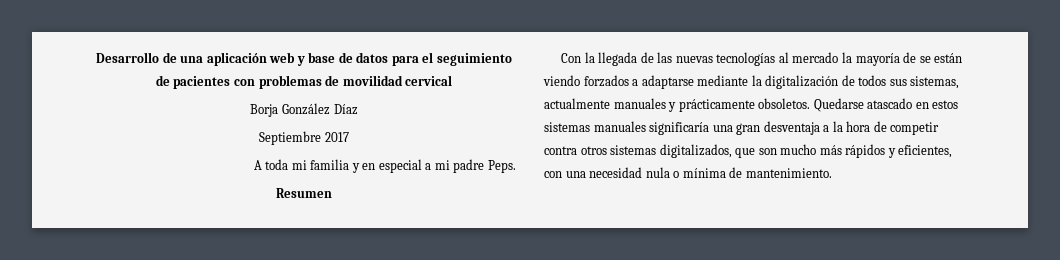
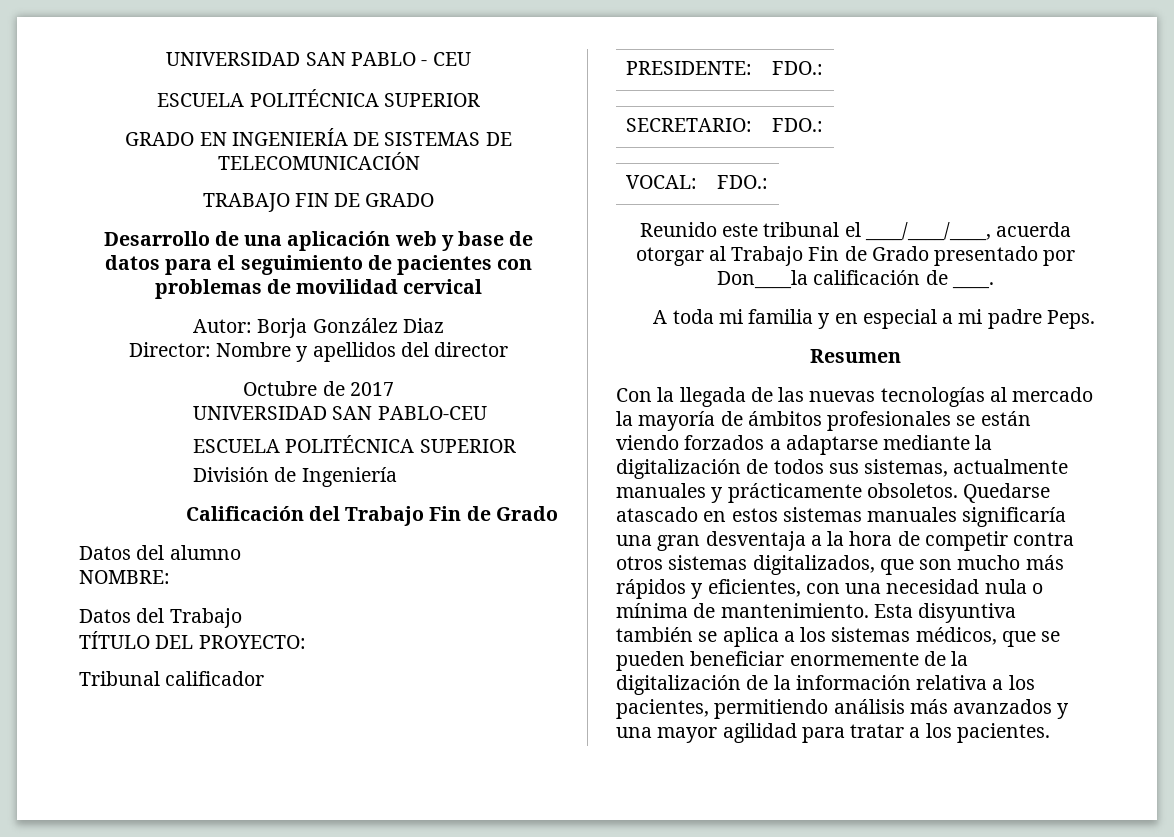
(96, 57) none -> [166,52,471,66] [157,89,480,107] [125,128,512,146] [217,152,420,170] [202,193,435,212] UNIVERSIDAD SAN PABLO - CEU // ESCUELA POLITÉCNICA SUPERIOR // GRADO EN INGENIERÍA DE SISTEMAS DE TELECOMUNICACIÓN // TRABAJO FIN DE GRADO //
(453, 80) none -> [193,319,253,333] Autor:
[333,104,358,115] [259,131,349,145] Díaz // Septiembre 2017 -> [402,318,444,333] [128,342,509,362] [243,381,394,396] [193,406,487,420] [193,435,516,453] [193,467,397,487] [185,506,558,526] [79,545,241,560] [79,570,170,584] [79,608,242,628] [79,631,306,649] [79,671,265,686] [625,61,752,75] [771,61,823,75] [625,118,752,132] [771,118,823,132] [625,175,697,189] [716,175,768,189] [639,222,1072,241] [635,246,1076,266] [717,270,994,289] Diaz // Director: Nombre y apellidos del director // Octubre de 2017 // UNIVERSIDAD SAN PABLO-CEU // ESCUELA POLITÉCNICA SUPERIOR // División de Ingeniería // Calificación del Trabajo Fin de Grado // Datos del alumno // NOMBRE: // Datos del Trabajo // TÍTULO DEL PROYECTO: // Tribunal calificador // PRESIDENTE: | FDO.: // SECRETARIO: | FDO.: // VOCAL: | FDO.: // Reunido este tribunal el ____/____/____, acuerda otorgar al Trabajo Fin de Grado presentado por Don____la calificación de ____.
(917, 57) none -> [747,411,952,431] ámbitos profesionales
(832, 173) none -> [873,603,1017,623] [616,627,1061,647] [616,651,969,671] [616,675,1035,695] [616,699,1070,719] [616,723,1050,743] Esta disyuntiva también se aplica a los sistemas médicos, que se pueden beneficiar enormemente de la digitalización de la información relativa a los pacientes, permitiendo análisis más avanzados y una mayor agilidad para tratar a los pacientes.

